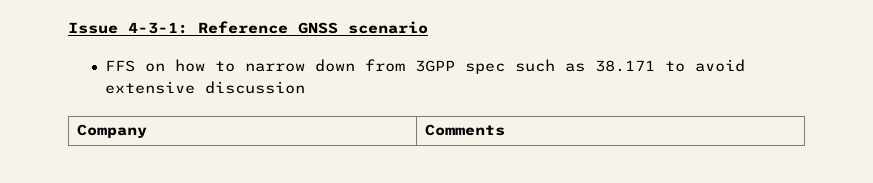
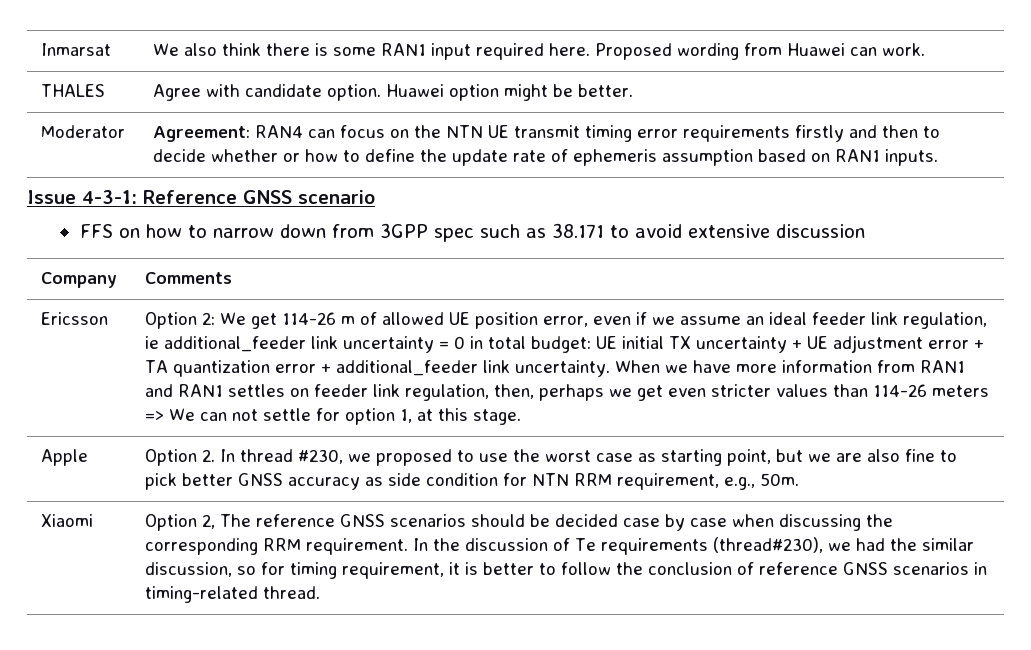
(68, 28) none -> [40,43,111,56] [152,43,925,60] [40,84,105,97] [152,84,633,101] [40,125,125,138] [152,125,940,142] [152,149,938,166] Inmarsat | We also think there is some RAN1 input required here. Proposed wording from Huawei can work. // THALES | Agree with candidate option. Huawei option might be better. // Moderator | Agreement: RAN4 can focus on the NTN UE transmit timing error requirements firstly and then to decide whether or how to define the update rate of ephemeris assumption based on RAN1 inputs. //
(506, 130) none -> [40,312,108,325] [144,312,987,329] [144,335,984,353] [144,360,965,377] [144,384,989,401] [144,408,521,425] [40,449,88,466] [144,449,957,466] [144,473,799,490] [40,514,93,527] [144,514,893,531] [144,537,974,555] [144,562,987,579] [144,586,320,603] // Ericsson | Option 2: We get 114-26 m of allowed UE position error, even if we assume an ideal feeder link regulation, ie additional_feeder link uncertainty = 0 in total budget: UE initial TX uncertainty + UE adjustment error + TA quantization error + additional_feeder link uncertainty. When we have more information from RAN1 and RAN1 settles on feeder link regulation, then, perhaps we get even stricter values than 114-26 meters => We can not settle for option 1, at this stage. // Apple | Option 2. In thread #230, we proposed to use the worst case as starting point, but we are also fine to pick better GNSS accuracy as side condition for NTN RRM requirement, e.g., 50m. // Xiaomi | Option 2, The reference GNSS scenarios should be decided case by case when discussing the corresponding RRM requirement. In the discussion of Te requirements (thread#230), we had the similar discussion, so for timing requirement, it is better to follow the conclusion of reference GNSS scenarios in timing-related thread.

